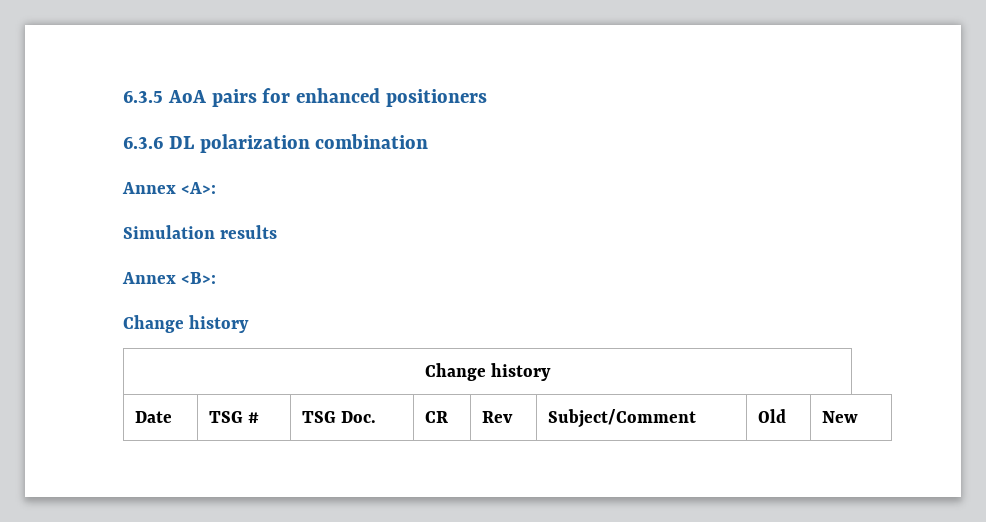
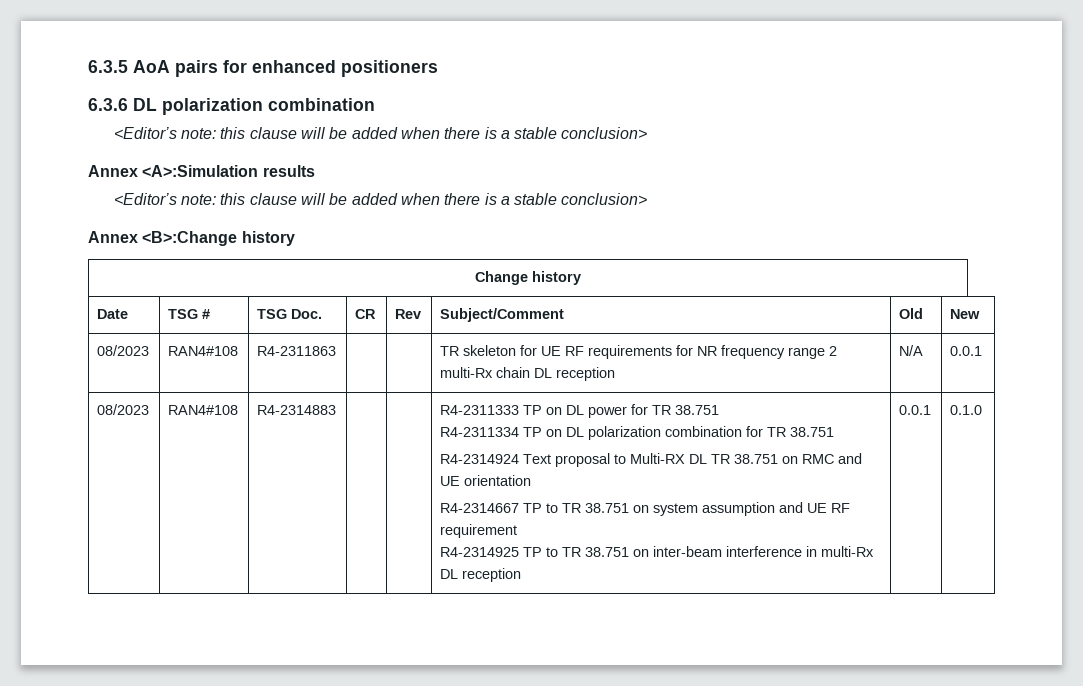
[122,182,217,194] [123,225,215,239] // Annex <A>: // Simulation -> [113,127,648,139] [88,165,259,177] // <Editor’s note: this clause will be added when there is a stable conclusion> // Annex <A>:Simulation
[122,272,217,284] [123,315,184,333] // Annex <B>: // Change -> [113,193,648,205] [88,231,238,246] // <Editor’s note: this clause will be added when there is a stable conclusion> // Annex <B>:Change
(858, 417) none -> [97,345,150,356] [168,346,239,356] [257,346,337,356] [440,345,838,359] [440,367,616,381] [899,345,924,356] [950,346,983,356] [97,404,150,415] [168,405,239,415] [257,405,337,415] [440,404,720,418] [440,426,835,440] [440,453,863,467] [440,475,532,486] [440,502,851,516] [440,524,518,538] [440,546,875,557] [440,568,522,582] [899,405,932,415] [950,405,983,415] // 08/2023 | RAN4#108 | R4-2311863 | | | TR skeleton for UE RF requirements for NR frequency range 2 multi-Rx chain DL reception | N/A | 0.0.1 // 08/2023 | RAN4#108 | R4-2314883 | | | R4-2311333 TP on DL power for TR 38.751 // R4-2311334 TP on DL polarization combination for TR 38.751 // R4-2314924 Text proposal to Multi-RX DL TR 38.751 on RMC and UE orientation // R4-2314667 TP to TR 38.751 on system assumption and UE RF requirement // R4-2314925 TP to TR 38.751 on inter-beam interference in multi-Rx DL reception | 0.0.1 | 0.1.0

